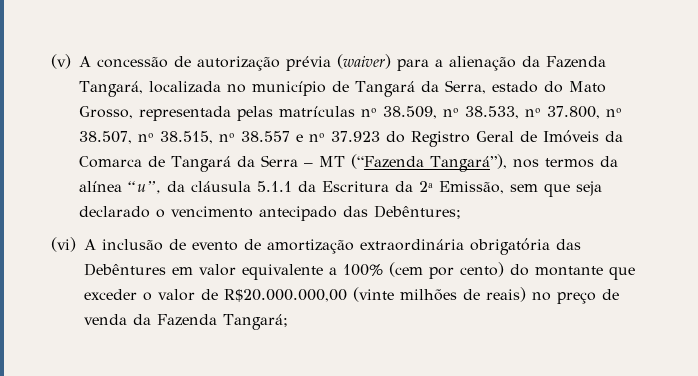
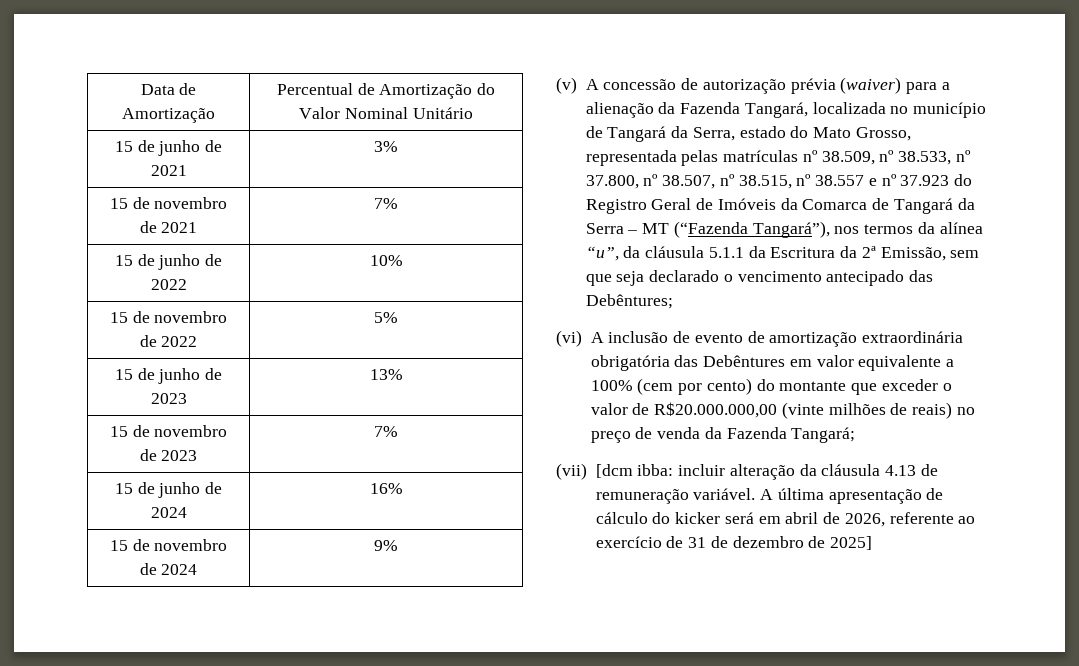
(51, 61) none -> [140,83,197,95] [122,108,215,123] [276,83,496,99] [299,107,473,119] [114,140,223,156] [150,165,187,176] [374,141,398,152] [109,197,228,209] [139,221,198,233] [374,198,398,209] [114,254,223,270] [150,279,187,290] [369,255,403,266] [109,311,228,323] [139,335,198,347] [374,312,398,323] [114,368,223,384] [150,393,187,404] [369,369,403,380] [109,425,228,437] [139,449,198,461] [374,426,398,437] [114,482,223,498] [150,507,187,518] [369,483,403,494] [109,539,228,551] [139,563,198,575] [374,540,398,551] Data de Amortização | Percentual de Amortização do Valor Nominal Unitário // 15 de junho de 2021 | 3% // 15 de novembro de 2021 | 7% // 15 de junho de 2022 | 10% // 15 de novembro de 2022 | 5% // 15 de junho de 2023 | 13% // 15 de novembro de 2023 | 7% // 15 de junho de 2024 | 16% // 15 de novembro de 2024 | 9% //
(288, 322) none -> [556,463,938,480] [595,488,944,504] [595,512,976,527] [595,536,873,550] // (vii) [dcm ibba: incluir alteração da cláusula 4.13 de remuneração variável. A última apresentação de cálculo do kicker será em abril de 2026, referente ao exercício de 31 de dezembro de 2025]

